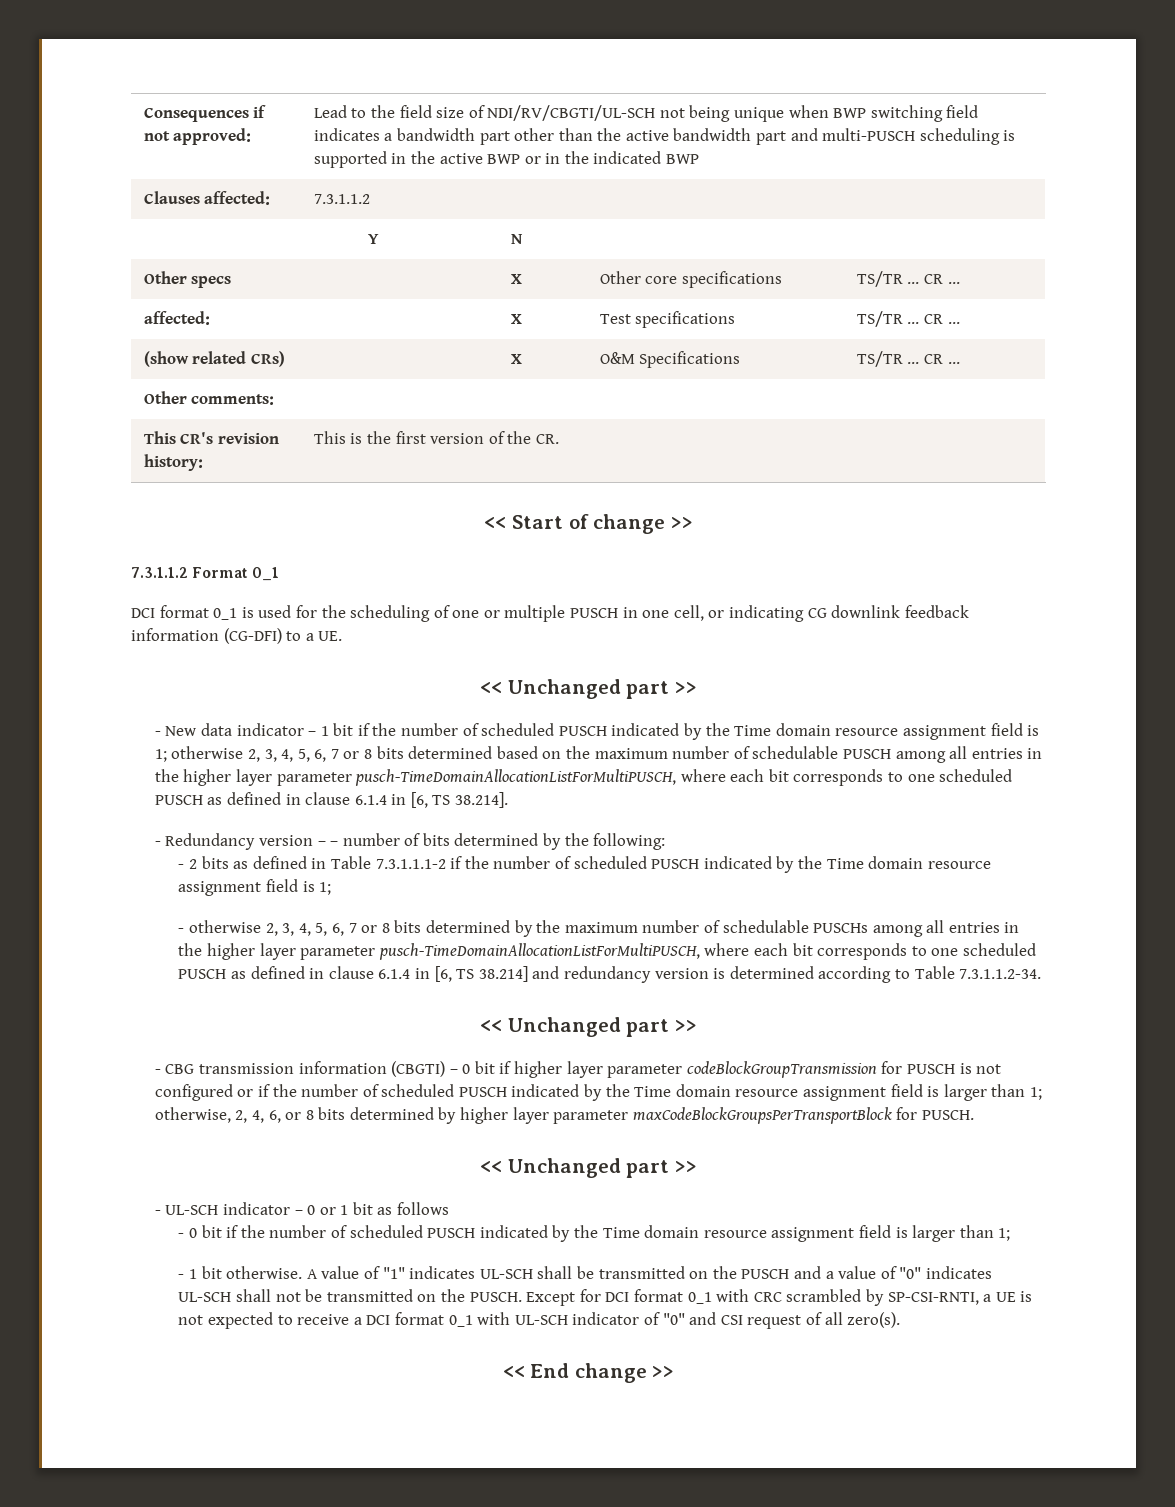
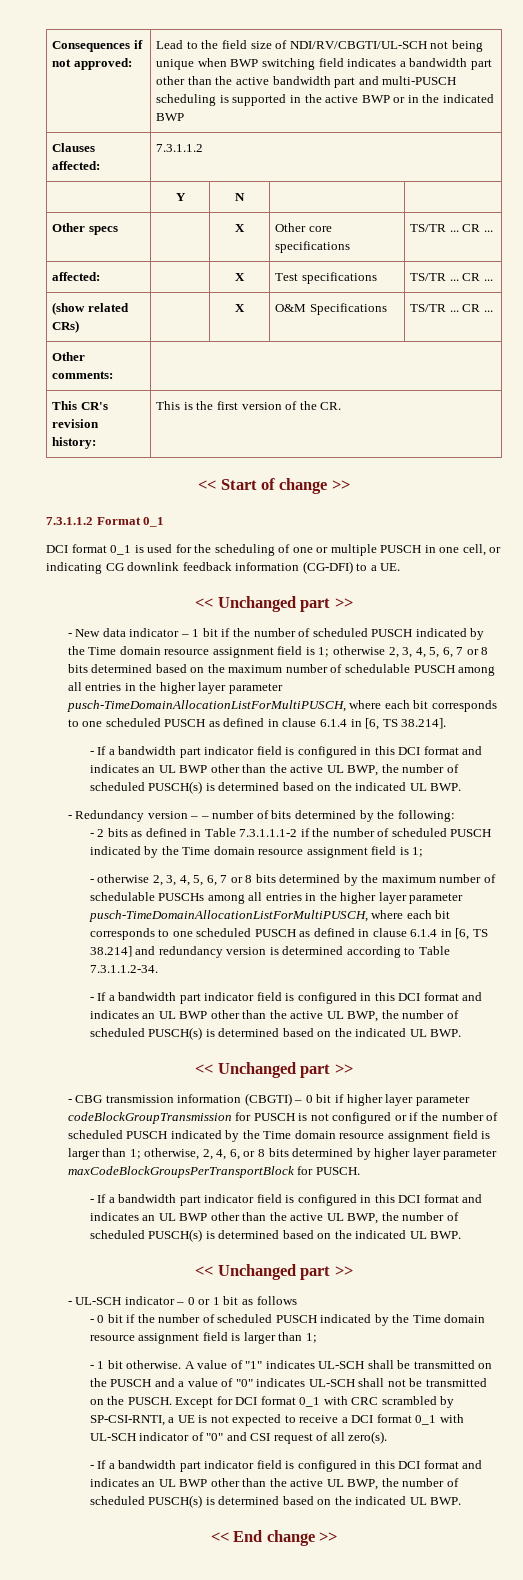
(509, 800) none -> [89,746,483,758] [89,764,459,776] [89,781,462,794] // - If a bandwidth part indicator field is configured in this DCI format and indicates an UL BWP other than the active UL BWP, the number of scheduled PUSCH(s) is determined based on the indicated UL BWP.
(1042, 974) none -> [89,992,483,1004] [89,1010,459,1022] [89,1027,462,1040] // - If a bandwidth part indicator field is configured in this DCI format and indicates an UL BWP other than the active UL BWP, the number of scheduled PUSCH(s) is determined based on the indicated UL BWP.
(975, 1115) none -> [89,1194,483,1206] [89,1212,459,1224] [89,1229,462,1242] // - If a bandwidth part indicator field is configured in this DCI format and indicates an UL BWP other than the active UL BWP, the number of scheduled PUSCH(s) is determined based on the indicated UL BWP.
(901, 1320) none -> [89,1460,483,1472] [89,1478,459,1490] [89,1495,462,1508] // - If a bandwidth part indicator field is configured in this DCI format and indicates an UL BWP other than the active UL BWP, the number of scheduled PUSCH(s) is determined based on the indicated UL BWP.

